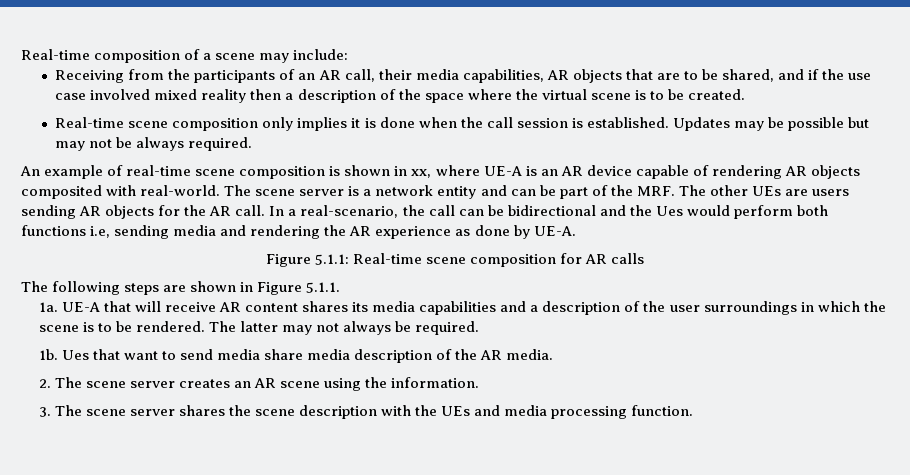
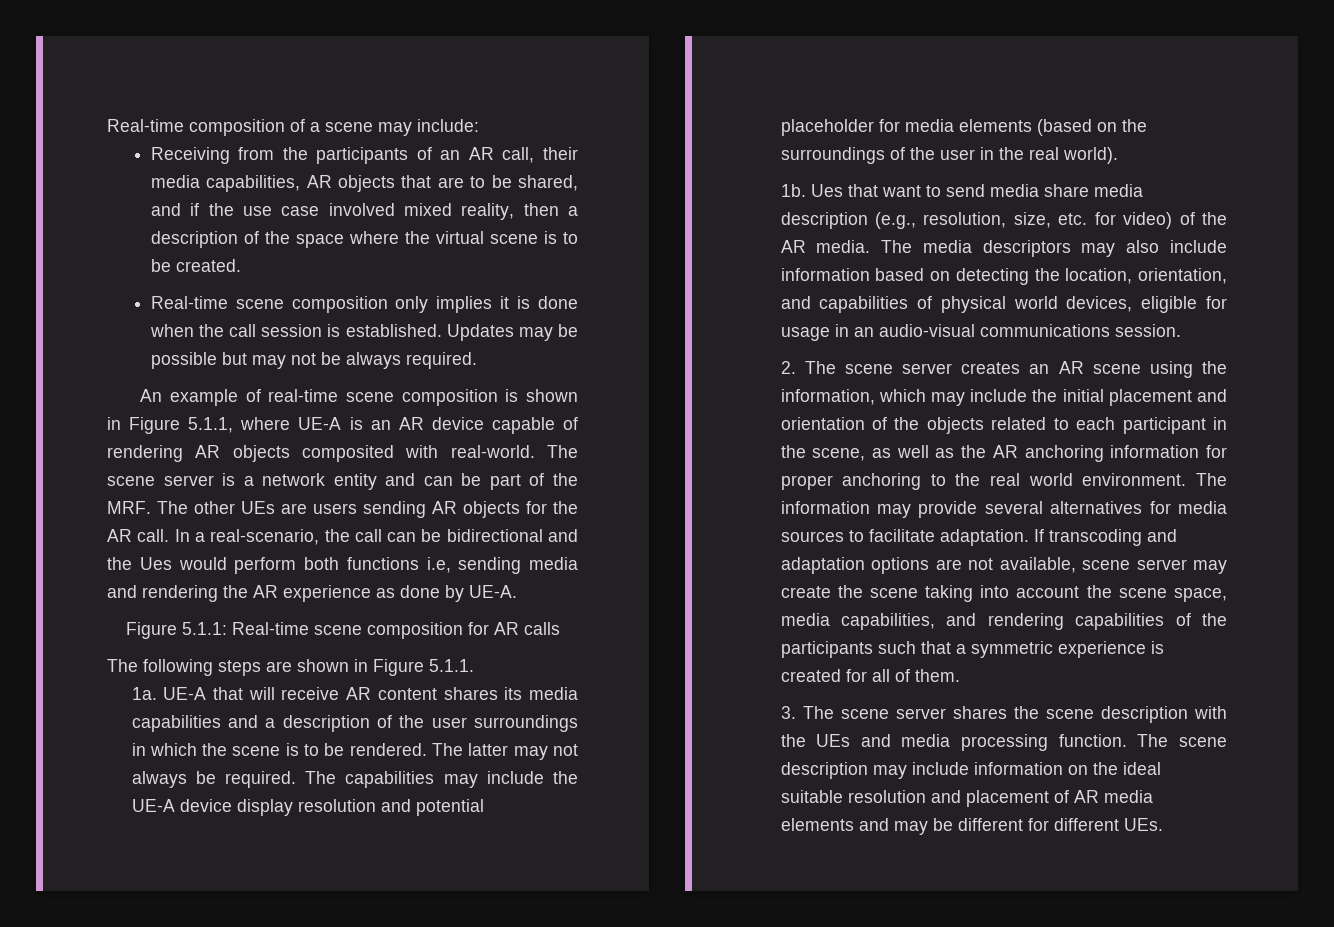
[201,89,247,103] reality -> [461,203,515,220] reality,
[411,169,432,178] xx, -> [129,417,234,434] Figure 5.1.1,
(480, 328) none -> [305,771,578,788] [131,799,484,816] [780,119,1147,136] [780,147,1118,164] The capabilities may include the UE-A device display resolution and potential placeholder for media elements (based on the surroundings of the user in the real world).
[436,349,554,360] of the AR media. -> [874,212,1227,229] [780,240,1227,257] [780,268,1227,285] [780,296,1227,313] [780,324,1181,341] (e.g., resolution, size, etc. for video) of the AR media. The media descriptors may also include information based on detecting the location, orientation, and capabilities of physical world devices, eligible for usage in an audio-visual communications session.
[391,377,480,388] information. -> [780,389,1227,406] [780,417,1227,434] [780,445,1227,462] [780,473,1227,490] [780,501,1227,518] [780,529,1177,546] [780,557,1227,574] [780,585,1227,602] [780,613,1227,630] [780,641,1164,658] [780,669,960,682] information, which may include the initial placement and orientation of the objects related to each participant in the scene, as well as the AR anchoring information for proper anchoring to the real world environment. The information may provide several alternatives for media sources to facilitate adaptation. If transcoding and adaptation options are not available, scene server may create the scene taking into account the scene space, media capabilities, and rendering capabilities of the participants such that a symmetric experience is created for all of them.
(694, 410) none -> [1137,734,1227,747] [780,762,1161,779] [780,790,1153,807] [780,818,1163,835] The scene description may include information on the ideal suitable resolution and placement of AR media elements and may be different for different UEs.

